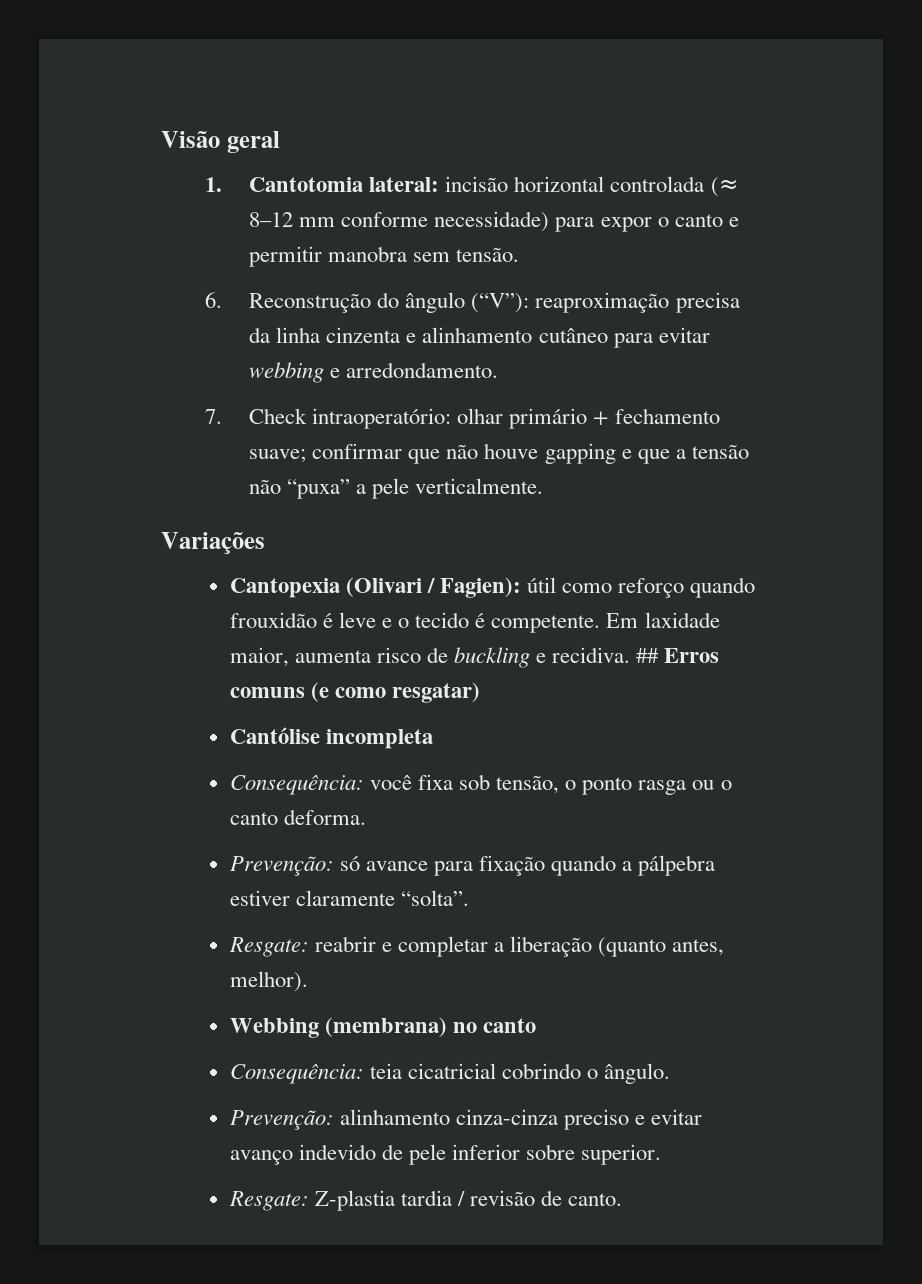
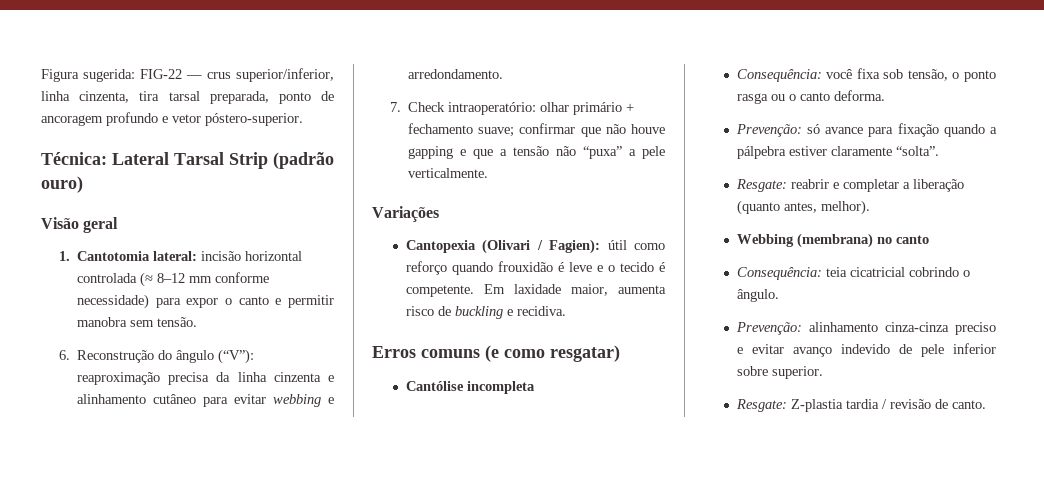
(161, 139) none -> [41,68,334,82] [41,91,334,104] [41,112,303,126] [41,152,334,169] [41,176,83,193] Figura sugerida: FIG-22 — crus superior/inferior, linha cinzenta, tira tarsal preparada, ponto de ancoragem profundo e vetor póstero-superior. // Técnica: Lateral Tarsal Strip (padrão ouro) //
[636,648,660,663] ## -> (566, 311) //

